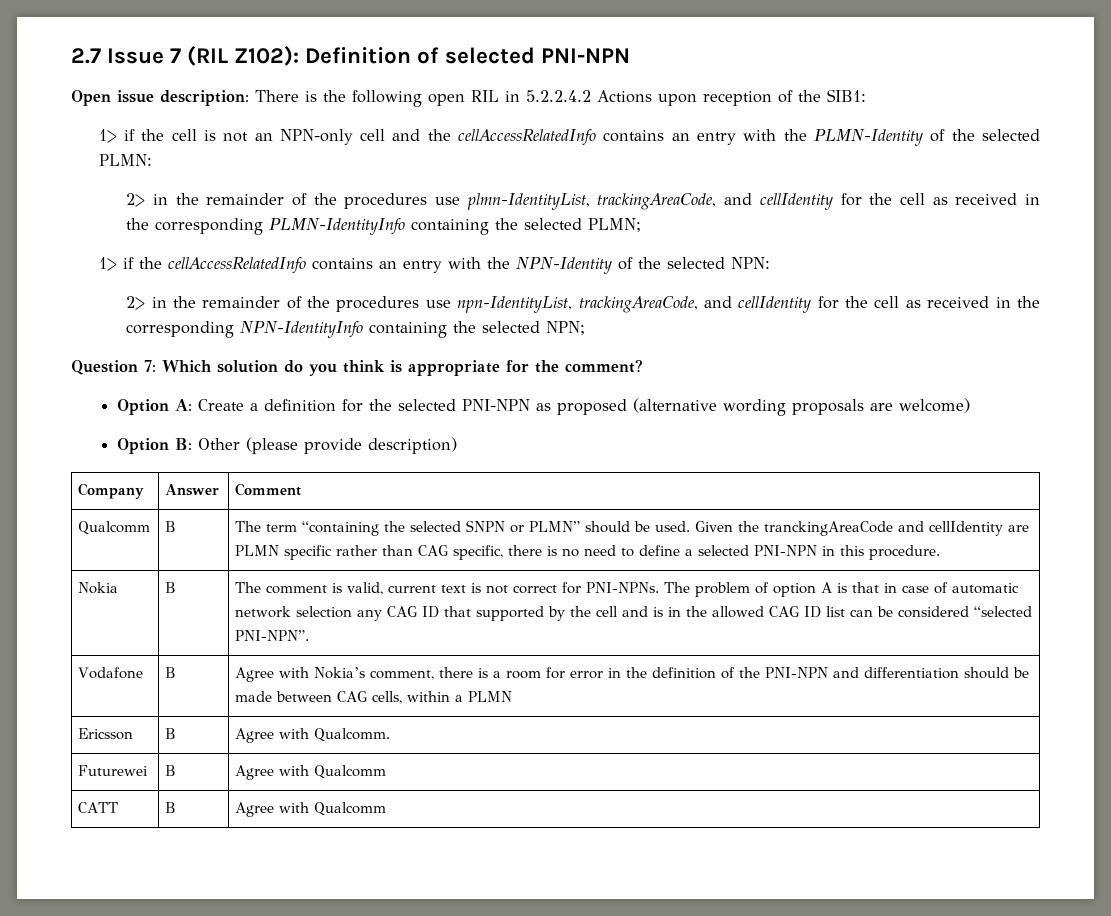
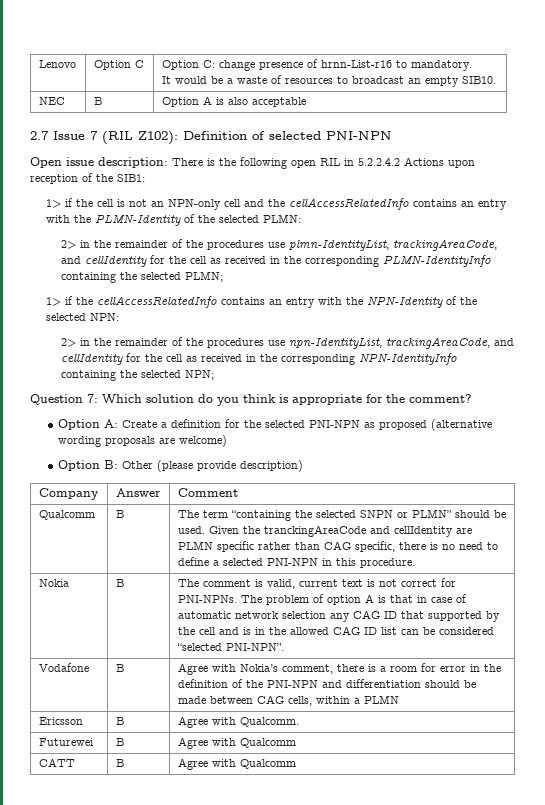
(71, 56) none -> [38,60,76,68] [93,60,144,70] [161,59,472,71] [161,75,496,87] [38,97,65,105] [93,97,102,105] [161,96,306,107] Lenovo | Option C | Option C: change presence of hrnn-List-r16 to mandatory. // It would be a waste of resources to broadcast an empty SIB10. // NEC | B | Option A is also acceptable //

